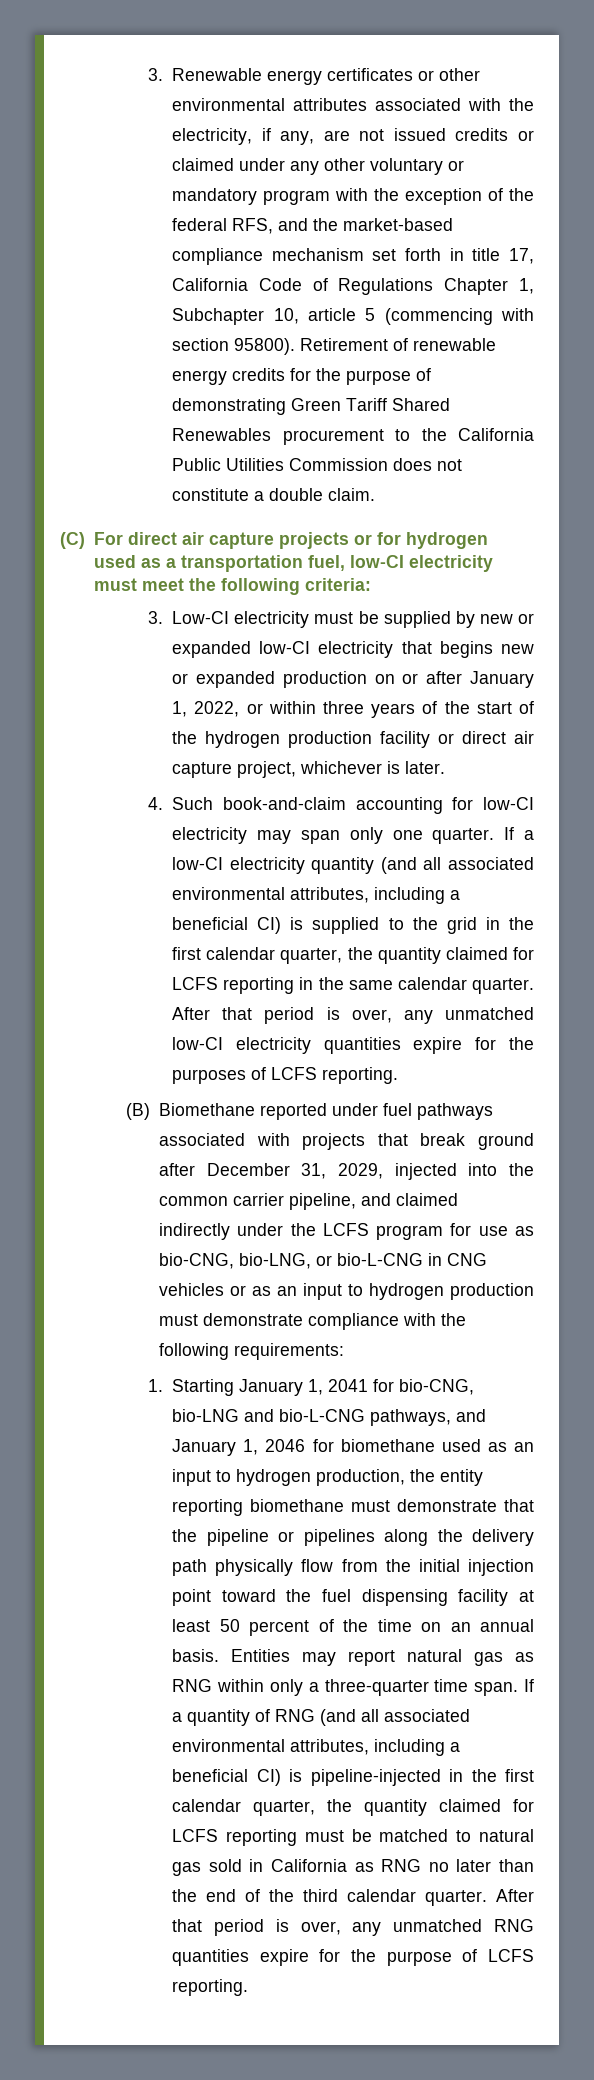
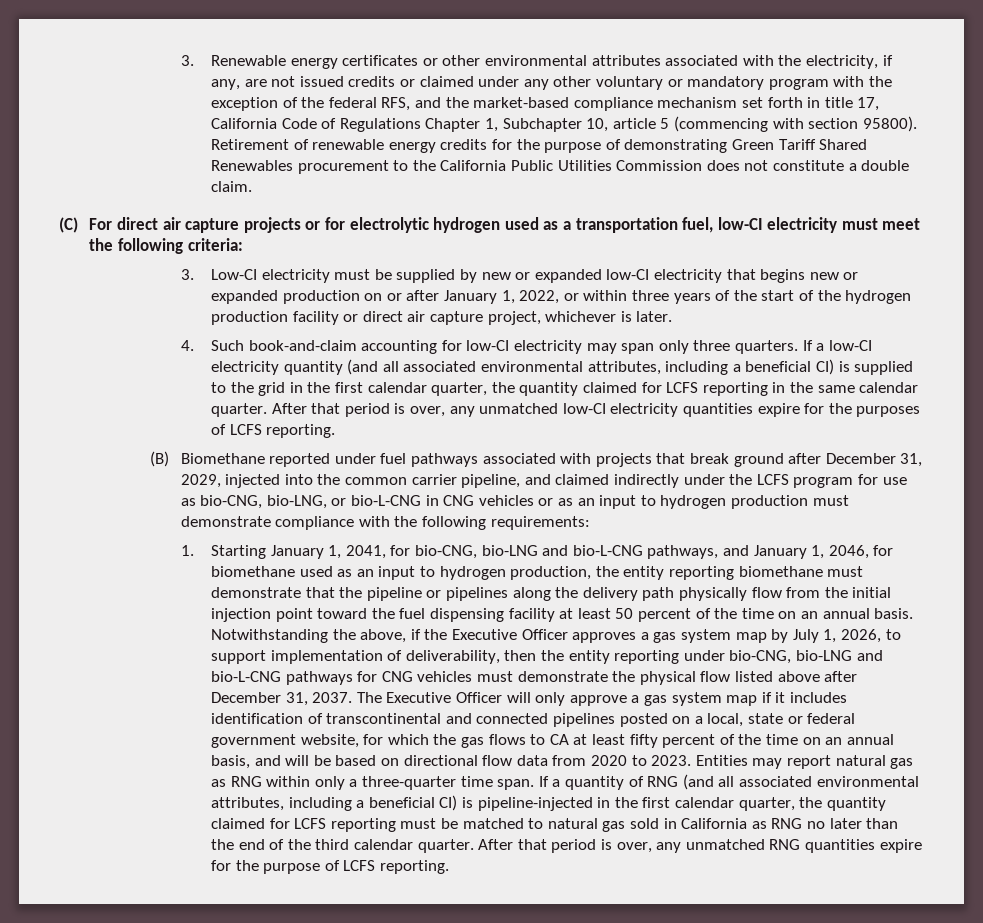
(401, 538) none -> [349,217,429,233] electrolytic
[392,828,495,844] one quarter. -> [693,340,799,354] three quarters.
[328,1379,369,1392] 2041 -> [345,545,386,559] 2041,
[265,1439,306,1452] 2046 -> [828,545,869,559] 2046,
(220, 1655) none -> [211,629,901,643] [211,650,883,664] [211,671,858,685] [211,692,847,706] [211,713,856,727] [211,734,894,748] [211,755,692,769] Notwithstanding the above, if the Executive Officer approves a gas system map by July 1, 2026, to support implementation of deliverability, then the entity reporting under bio-CNG, bio-LNG and bio-L-CNG pathways for CNG vehicles must demonstrate the physical flow listed above after December 31, 2037. The Executive Officer will only approve a gas system map if it includes identification of transcontinental and connected pipelines posted on a local, state or federal government website, for which the gas flows to CA at least fifty percent of the time on an annual basis, and will be based on directional flow data from 2020 to 2023.

